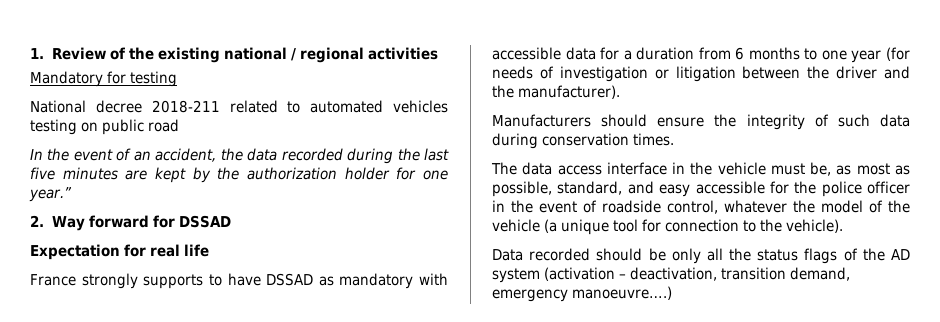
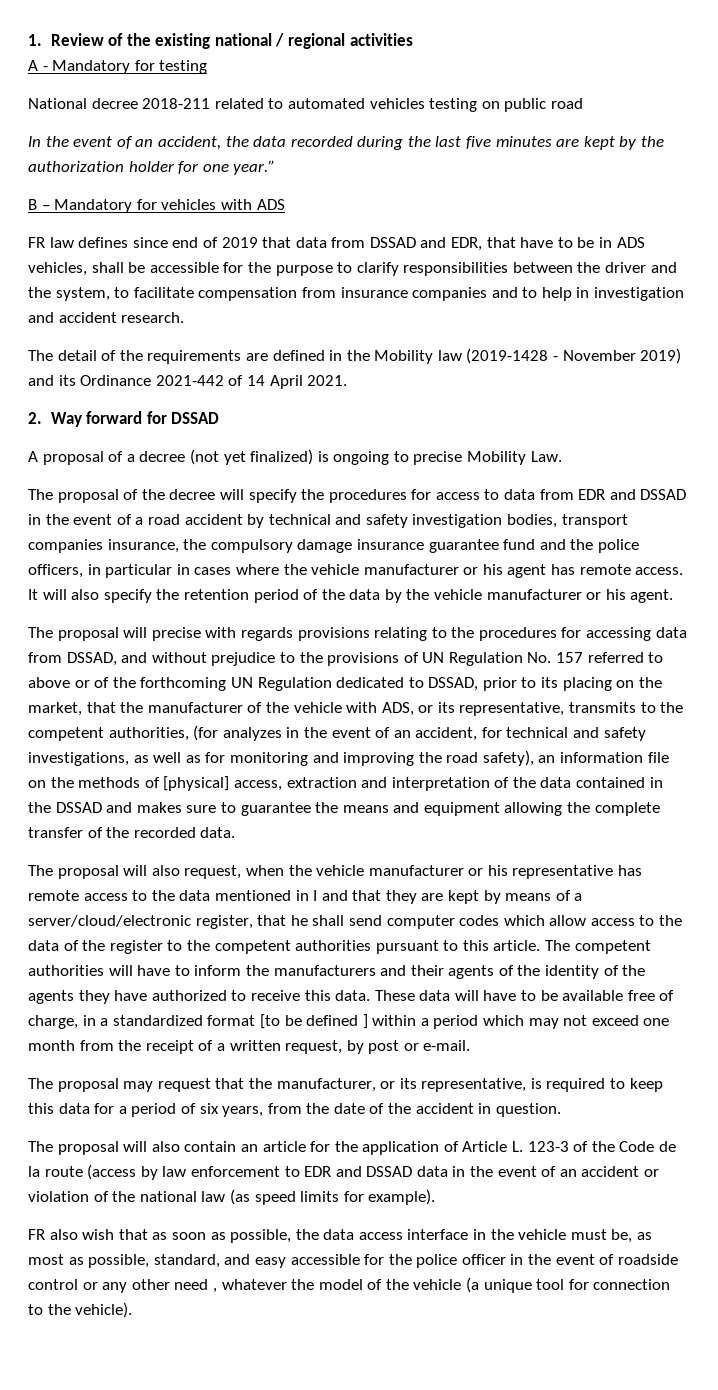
(438, 53) none -> [28,60,48,71] A -
(72, 194) none -> [28,199,285,213] [28,237,645,251] [28,262,677,276] [28,287,685,301] [28,312,185,323] [28,348,682,364] [28,375,348,389] // B – Mandatory for vehicles with ADS // FR law defines since end of 2019 that data from DSSAD and EDR, that have to be in ADS vehicles, shall be accessible for the purpose to clarify responsibilities between the driver and the system, to facilitate compensation from insurance companies and to help in investigation and accident research. // The detail of the requirements are defined in the Mobility law (2019-1428 - November 2019) and its Ordinance 2021-442 of 14 April 2021.
[30,244,210,260] [30,273,448,289] [492,47,910,63] [492,66,910,82] [492,85,621,99] [492,114,910,130] [492,133,675,149] [491,162,517,175] Expectation for real life // France strongly supports to have DSSAD as mandatory with accessible data for a duration from 6 months to one year (for needs of investigation or litigation between the driver and the manufacturer). // Manufacturers should ensure the integrity of such data during conservation times. // The -> [28,449,562,465] [28,489,687,503] [28,514,628,528] [28,539,639,553] [28,564,684,578] [28,589,674,603] [28,627,687,641] [28,652,664,666] [28,677,662,691] [28,702,684,716] [28,725,646,741] [28,750,669,766] [28,776,663,791] [28,802,660,816] [28,827,236,838] [28,865,643,879] [28,890,583,904] [28,915,683,929] [28,940,651,954] [28,965,646,979] [28,990,675,1004] [28,1014,670,1029] [28,1040,471,1054] [28,1078,663,1092] [28,1103,561,1117] [28,1141,677,1155] [28,1164,660,1180] [28,1189,436,1205] [28,1229,319,1243] A proposal of a decree (not yet finalized) is ongoing to precise Mobility Law. // The proposal of the decree will specify the procedures for access to data from EDR and DSSAD in the event of a road accident by technical and safety investigation bodies, transport companies insurance, the compulsory damage insurance guarantee fund and the police officers, in particular in cases where the vehicle manufacturer or his agent has remote access. It will also specify the retention period of the data by the vehicle manufacturer or his agent. // The proposal will precise with regards provisions relating to the procedures for accessing data from DSSAD, and without prejudice to the provisions of UN Regulation No. 157 referred to above or of the forthcoming UN Regulation dedicated to DSSAD, prior to its placing on the market, that the manufacturer of the vehicle with ADS, or its representative, transmits to the competent authorities, (for analyzes in the event of an accident, for technical and safety investigations, as well as for monitoring and improving the road safety), an information file on the methods of [physical] access, extraction and interpretation of the data contained in the DSSAD and makes sure to guarantee the means and equipment allowing the complete transfer of the recorded data. // The proposal will also request, when the vehicle manufacturer or his representative has remote access to the data mentioned in I and that they are kept by means of a server/cloud/electronic register, that he shall send computer codes which allow access to the data of the register to the competent authorities pursuant to this article. The competent authorities will have to inform the manufacturers and their agents of the identity of the agents they have authorized to receive this data. These data will have to be available free of charge, in a standardized format [to be defined ] within a period which may not exceed one month from the receipt of a written request, by post or e-mail. // The proposal may request that the manufacturer, or its representative, is required to keep this data for a period of six years, from the date of the accident in question. // The proposal will also contain an article for the application of Article L. 123-3 of the Code de la route (access by law enforcement to EDR and DSSAD data in the event of an accident or violation of the national law (as speed limits for example). // FR also wish that as soon as possible, the
[667,200,718,214] control, -> [28,1279,217,1293] control or any other need ,
[492,248,910,264] [492,267,851,283] [492,286,673,302] // Data recorded should be only all the status flags of the AD system (activation – deactivation, transition demand, emergency manoeuvre….) -> (133, 1310) none

